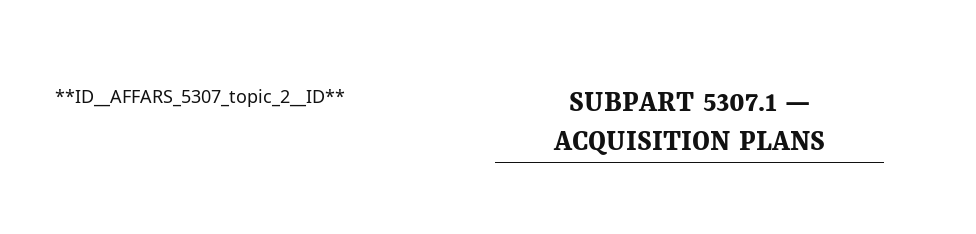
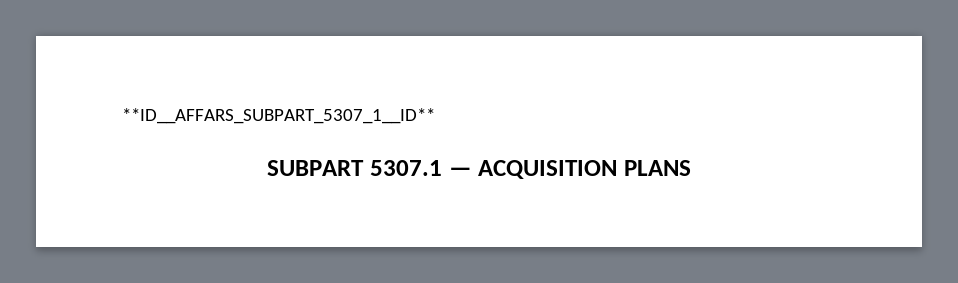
[55,89,345,107] **ID__AFFARS_5307_topic_2__ID** -> [122,108,435,124] **ID__AFFARS_SUBPART_5307_1__ID**

